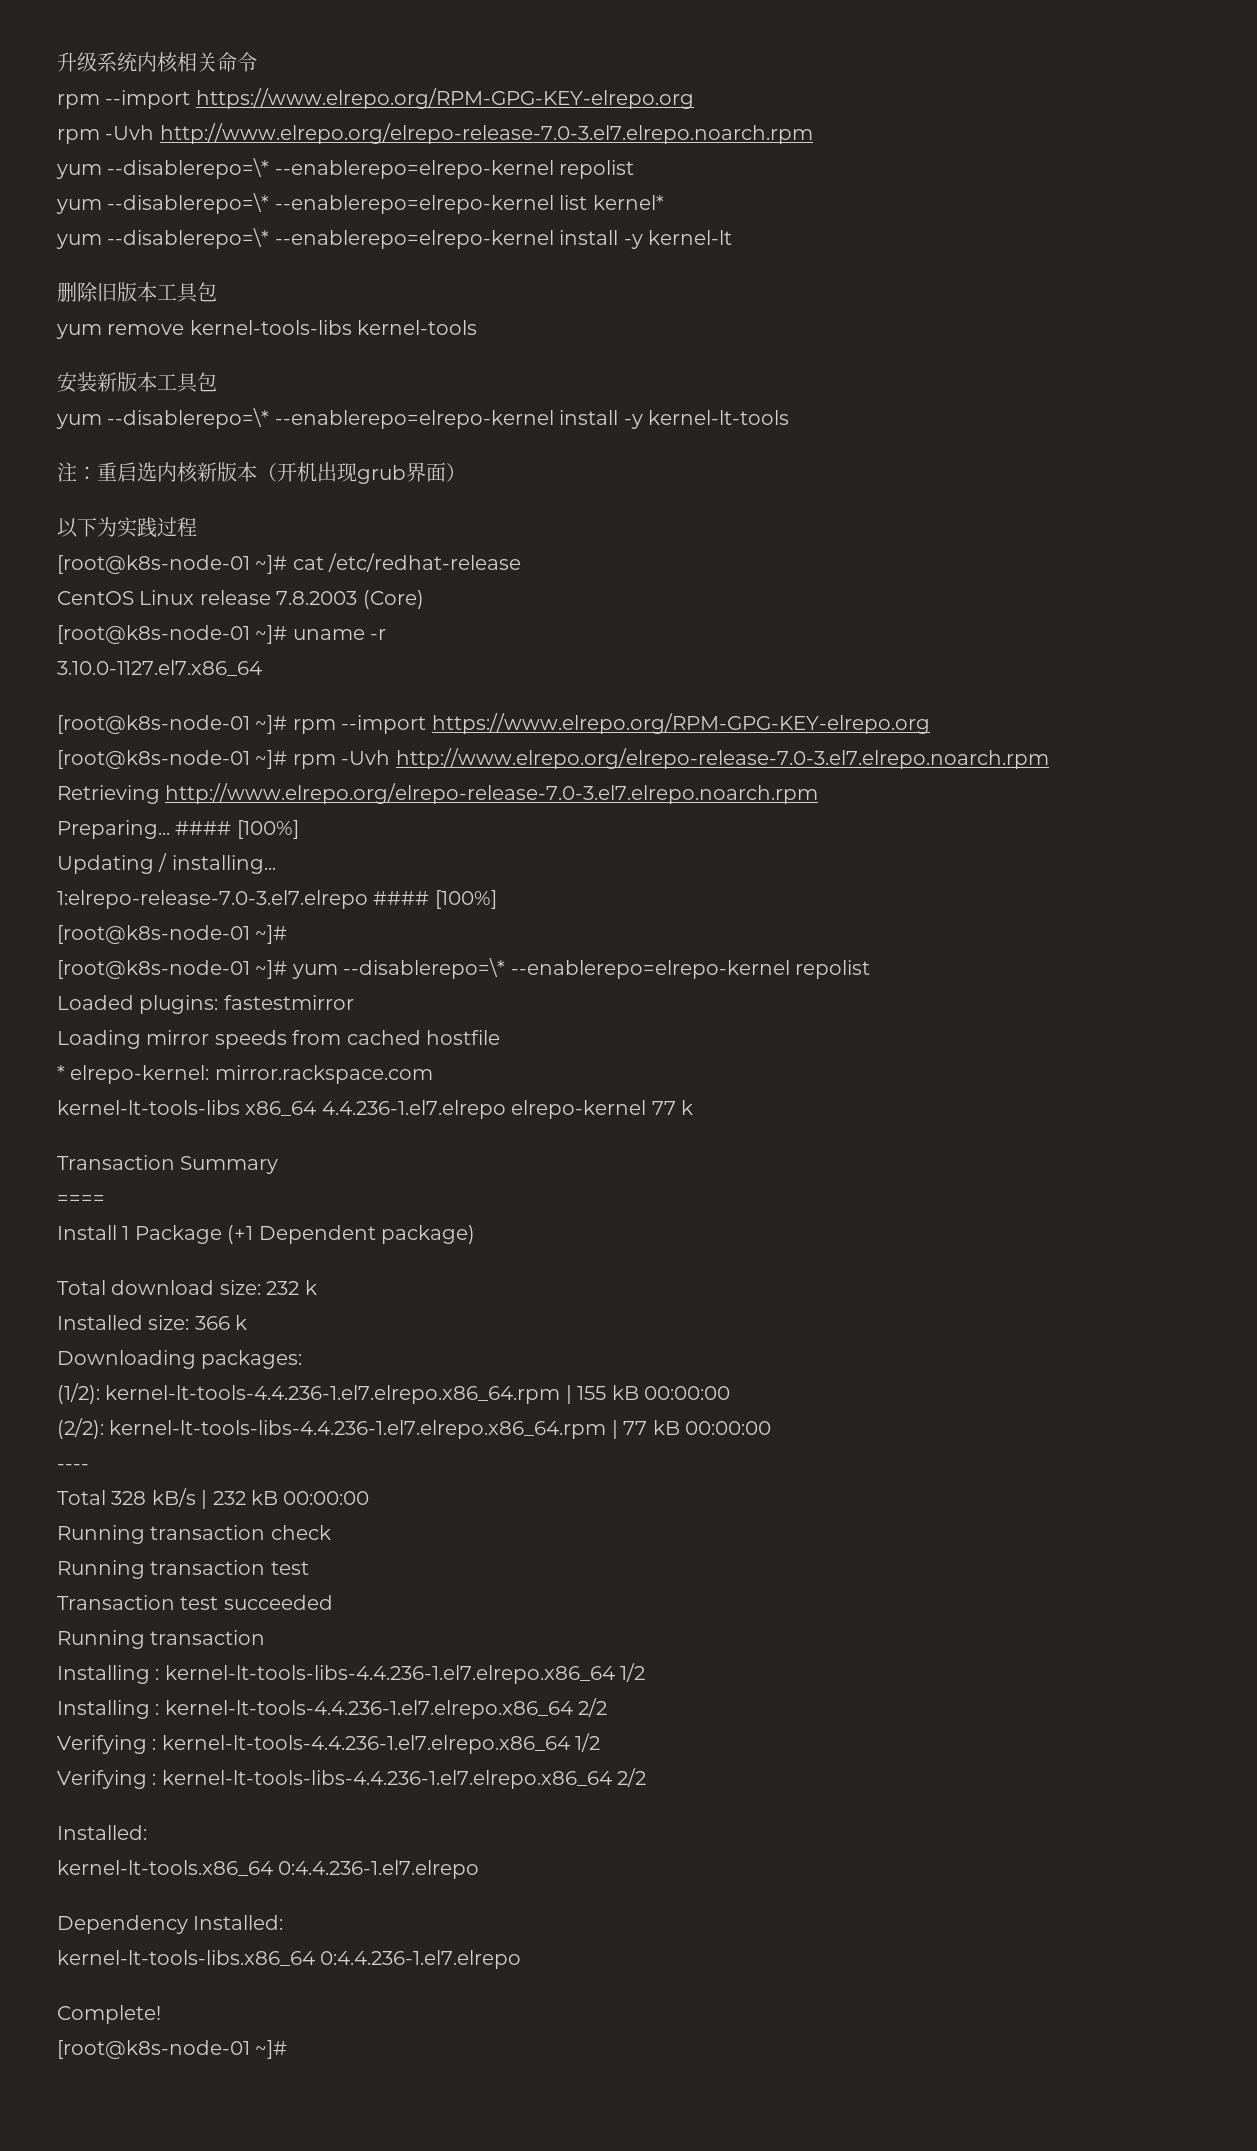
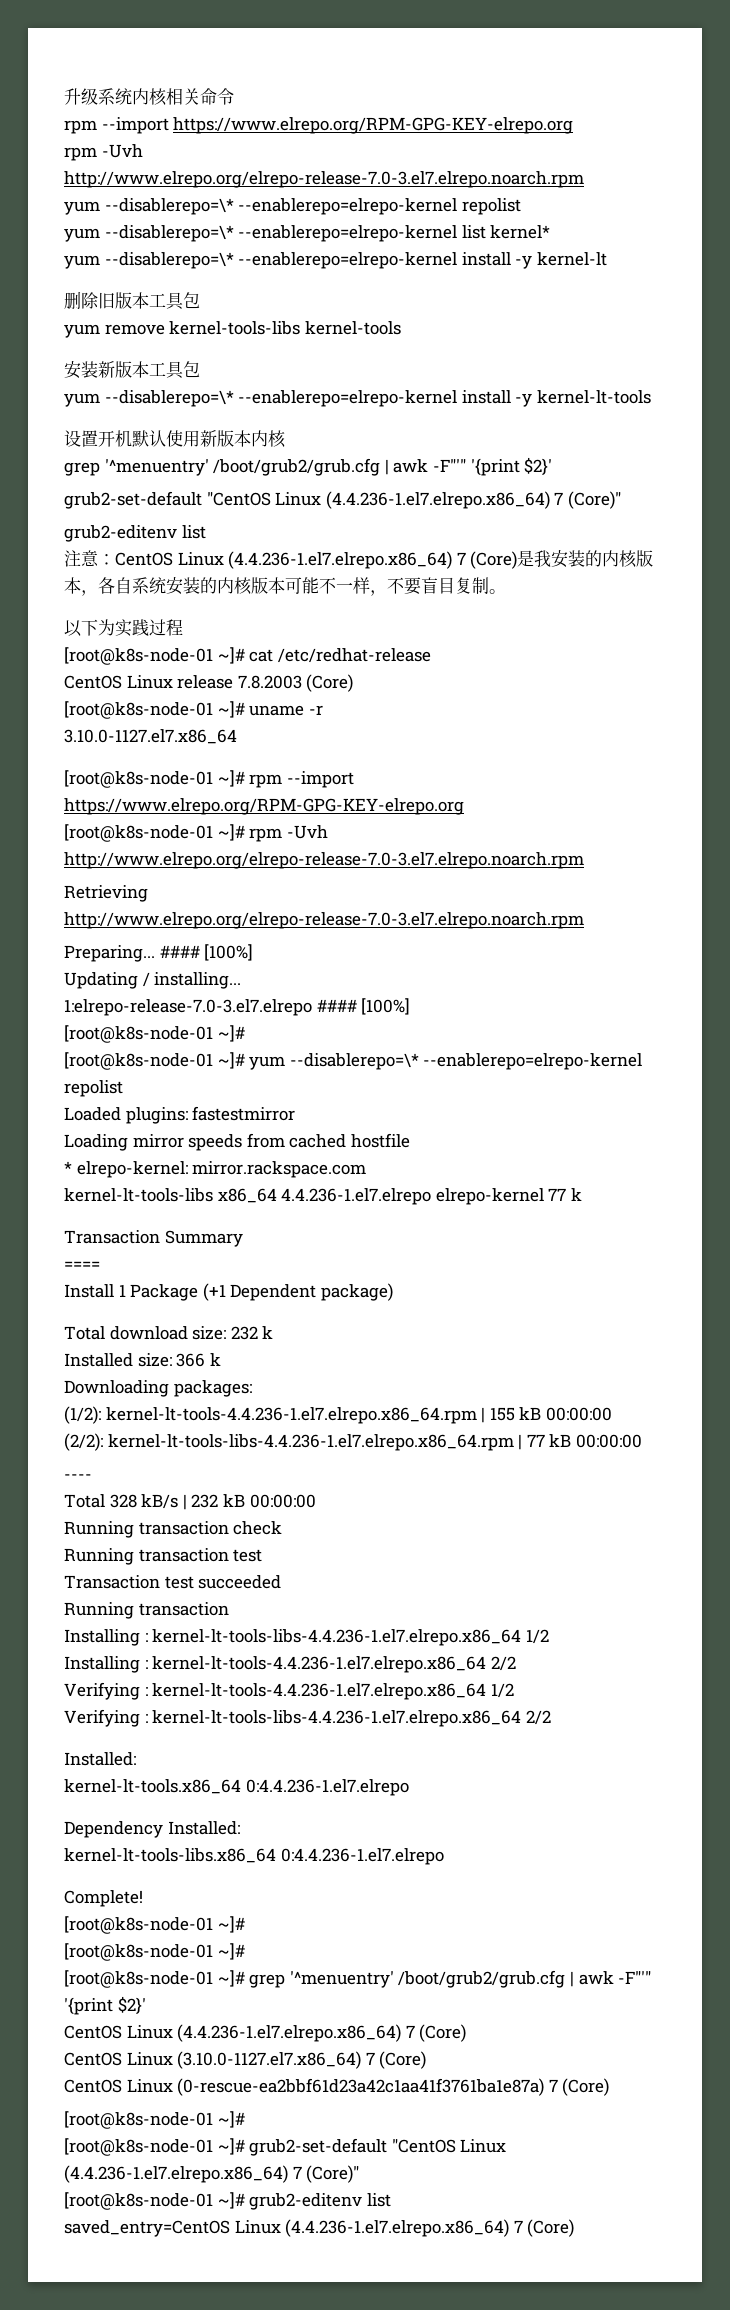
[57,462,466,484] 注：重启选内核新版本（开机出现grub界面） -> [64,430,286,448] [64,457,553,476] [64,491,621,509] [64,525,206,542] [64,550,654,569] [64,577,506,596] 设置开机默认使用新版本内核 // grep '^menuentry' /boot/grub2/grub.cfg | awk -F"'" '{print $2}' // grub2-set-default "CentOS Linux (4.4.236-1.el7.elrepo.x86_64) 7 (Core)" // grub2-editenv list // 注意：CentOS Linux (4.4.236-1.el7.elrepo.x86_64) 7 (Core)是我安装的内核版本，各自系统安装的内核版本可能不一样，不要盲目复制。
(288, 2049) none -> [64,1943,245,1961] [64,1970,652,1988] [64,1996,146,2015] [64,2024,467,2042] [64,2051,427,2069] [64,2078,610,2096] [64,2111,245,2129] [64,2138,507,2156] [64,2165,360,2183] [64,2192,391,2210] [64,2219,575,2237] // [root@k8s-node-01 ~]# // [root@k8s-node-01 ~]# grep '^menuentry' /boot/grub2/grub.cfg | awk -F"'" '{print $2}' // CentOS Linux (4.4.236-1.el7.elrepo.x86_64) 7 (Core) // CentOS Linux (3.10.0-1127.el7.x86_64) 7 (Core) // CentOS Linux (0-rescue-ea2bbf61d23a42c1aa41f3761ba1e87a) 7 (Core) // [root@k8s-node-01 ~]# // [root@k8s-node-01 ~]# grub2-set-default "CentOS Linux (4.4.236-1.el7.elrepo.x86_64) 7 (Core)" // [root@k8s-node-01 ~]# grub2-editenv list // saved_entry=CentOS Linux (4.4.236-1.el7.elrepo.x86_64) 7 (Core)

